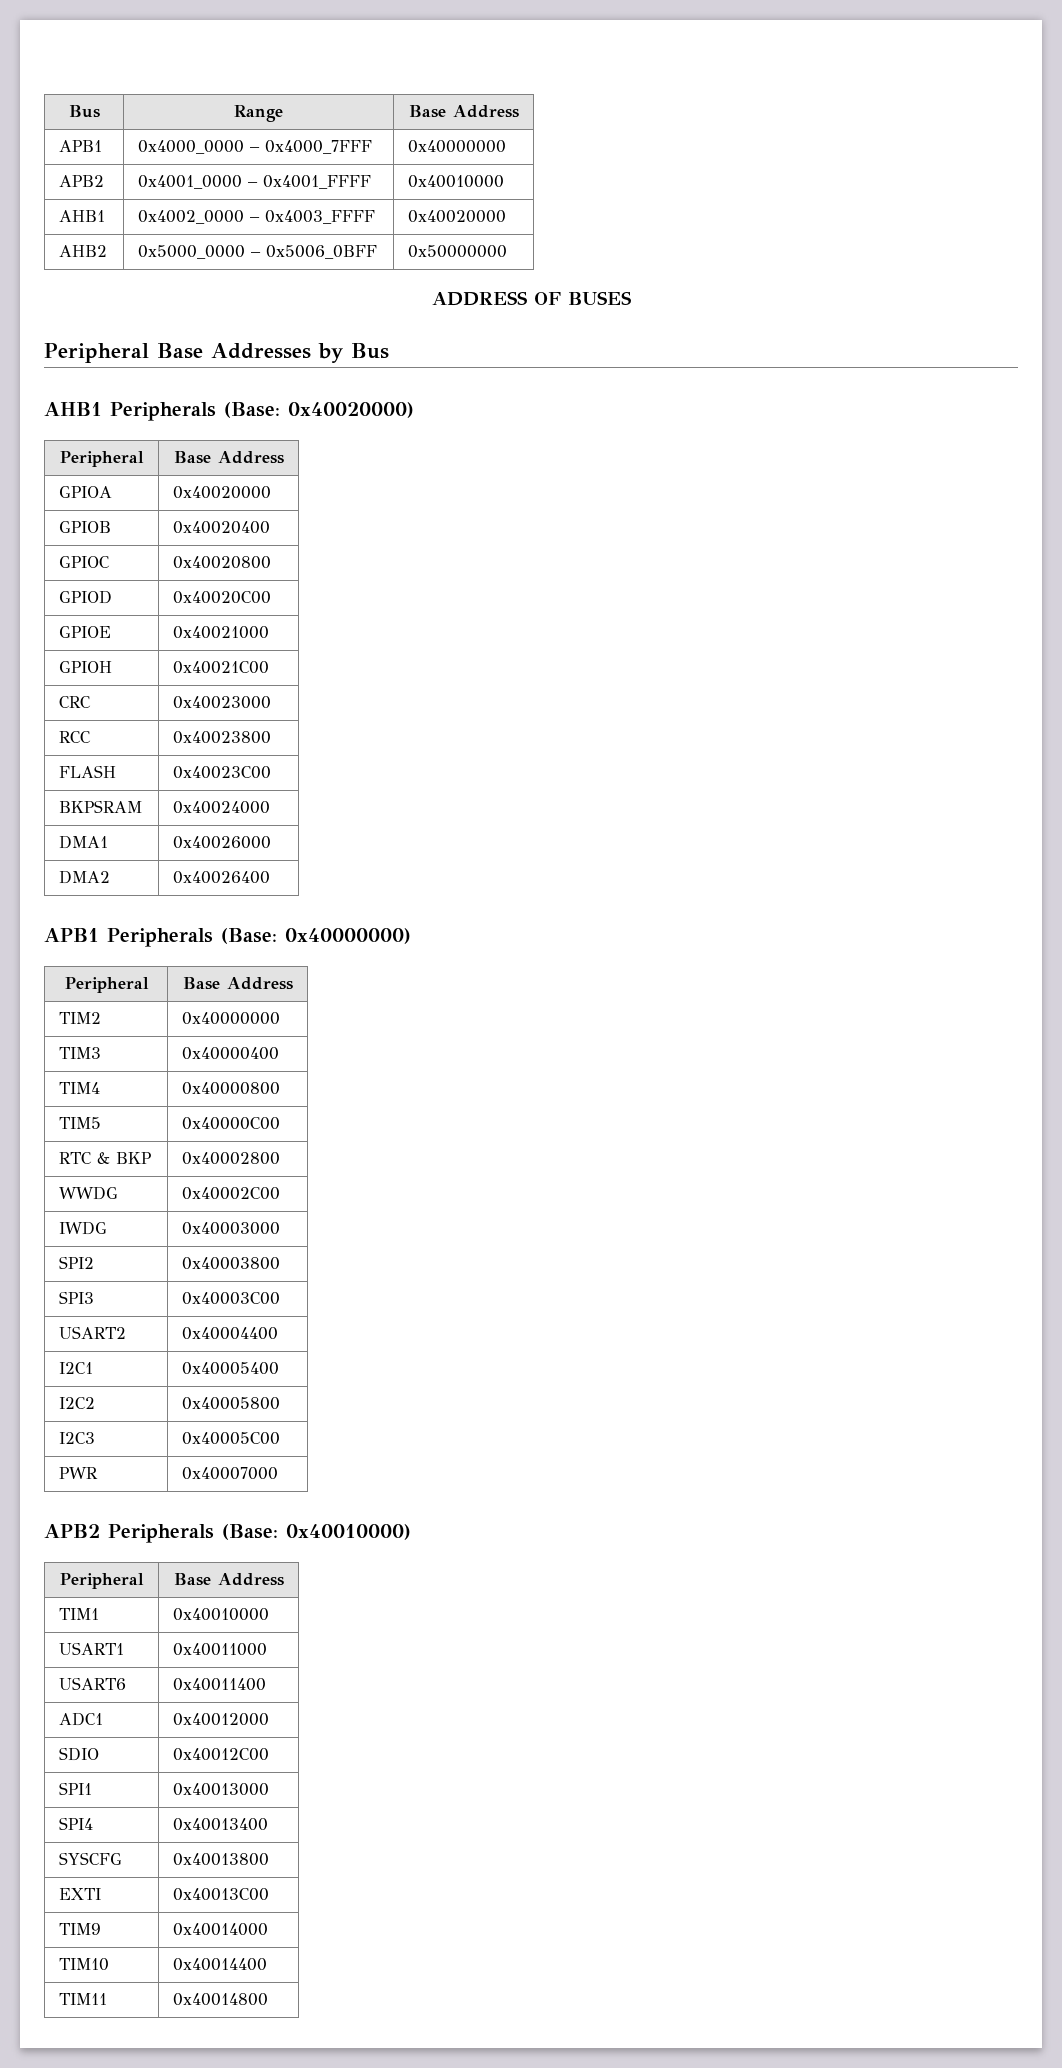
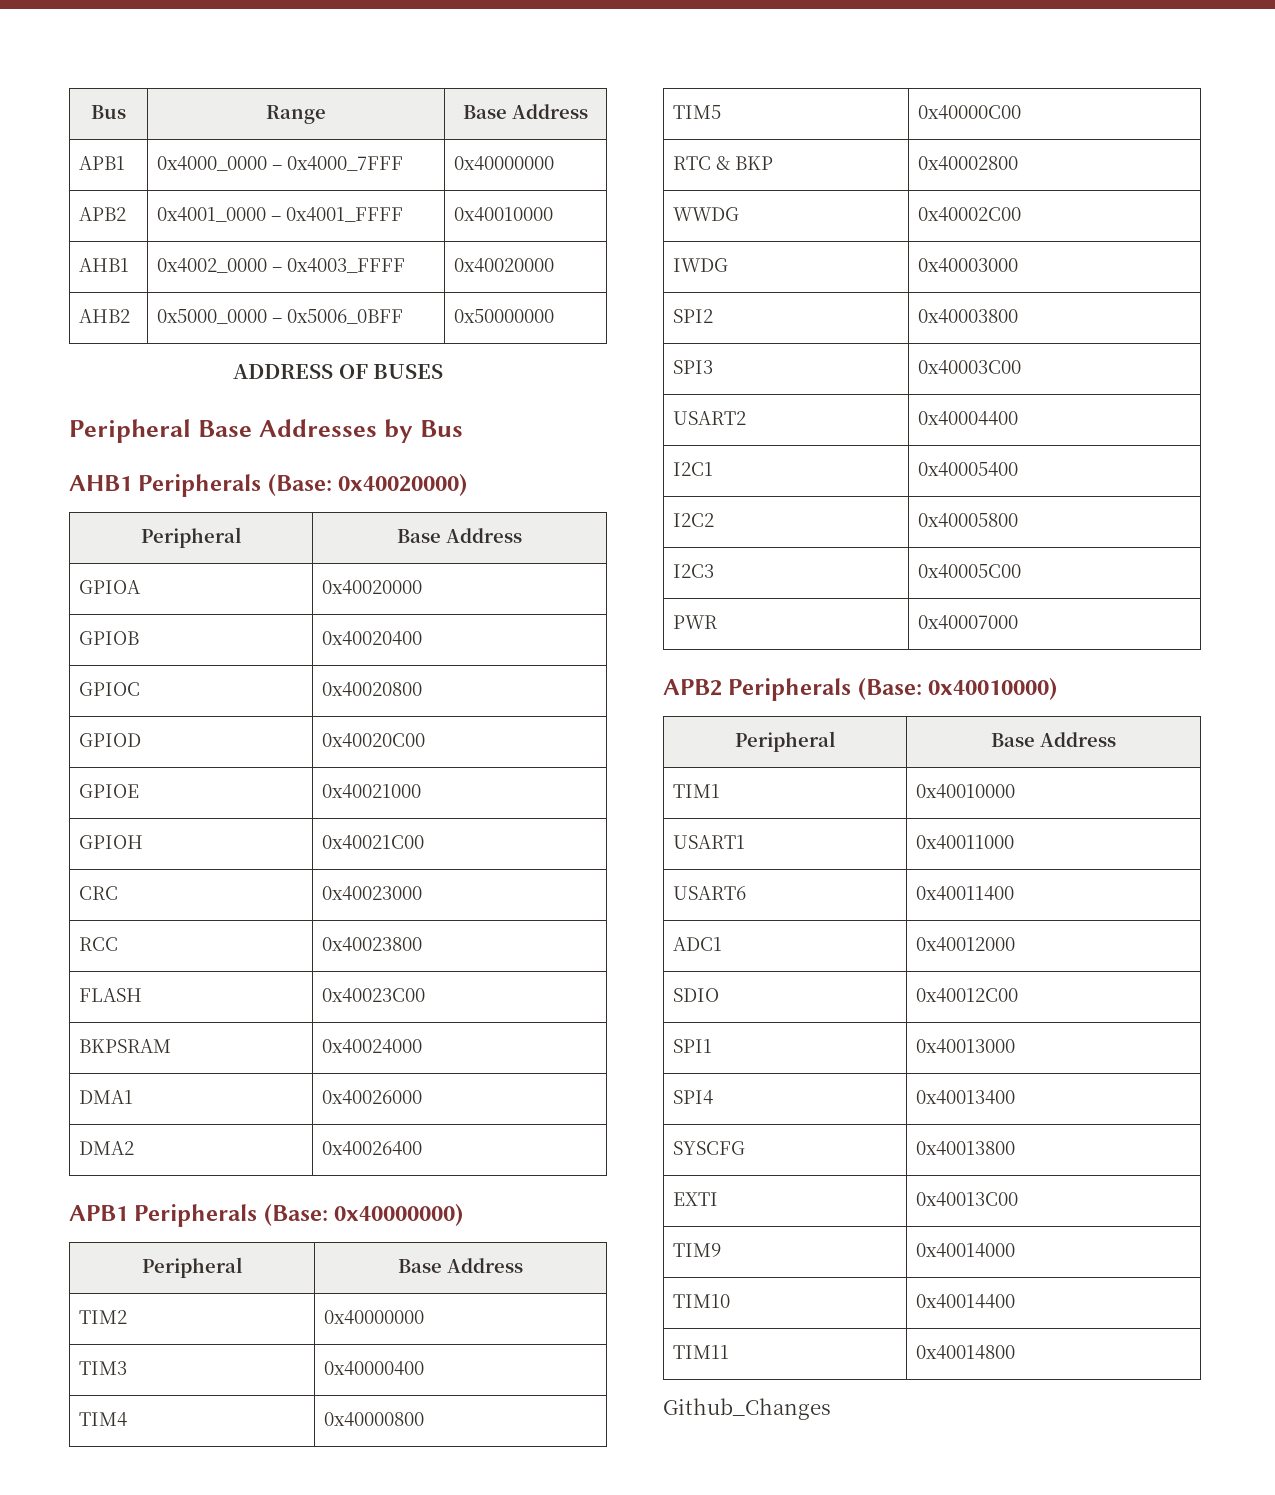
(269, 1999) none -> [663,1398,831,1420] // Github_Changes

